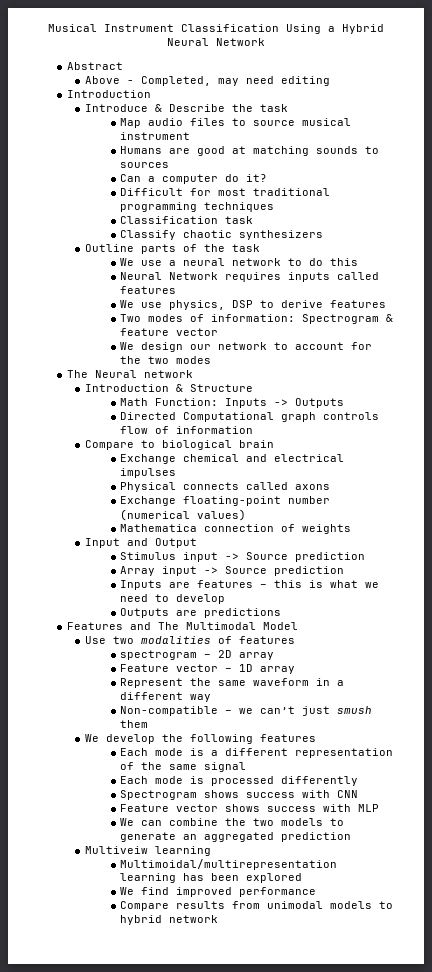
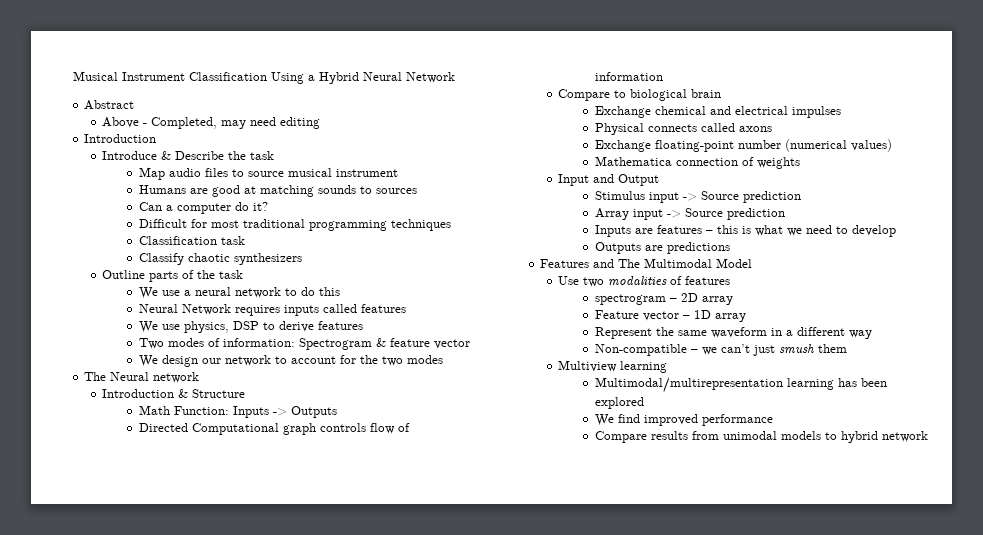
[84,734,316,744] [120,748,394,758] [120,762,247,772] [120,776,359,786] [120,790,359,800] [120,804,380,812] [120,818,345,826] [120,832,352,842] [84,846,148,854] We develop the following features // Each mode is a different representation of the same signal // Each mode is processed differently // Spectrogram shows success with CNN // Feature vector shows success with MLP // We can combine the two models to generate an aggregated prediction // Multiveiw -> [558,360,618,372] Multiview
[120,859,338,870] Multimoidal/multirepresentation -> [594,377,783,393] Multimodal/multirepresentation

